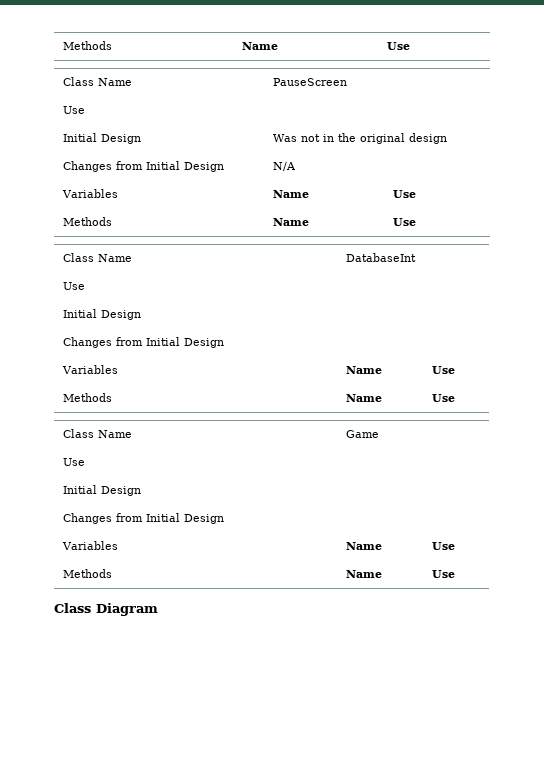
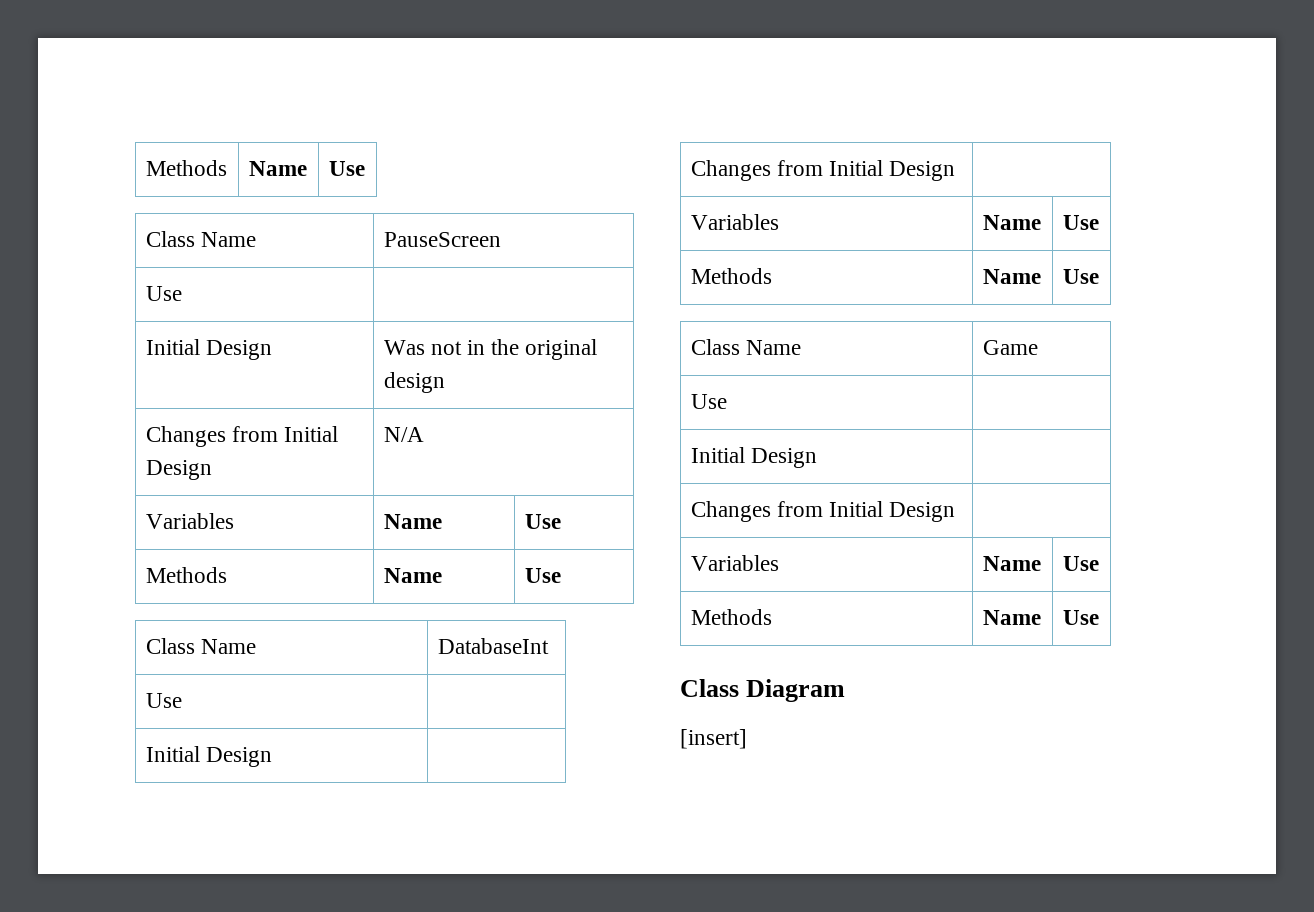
(158, 609) none -> [680,729,747,749] // [insert]

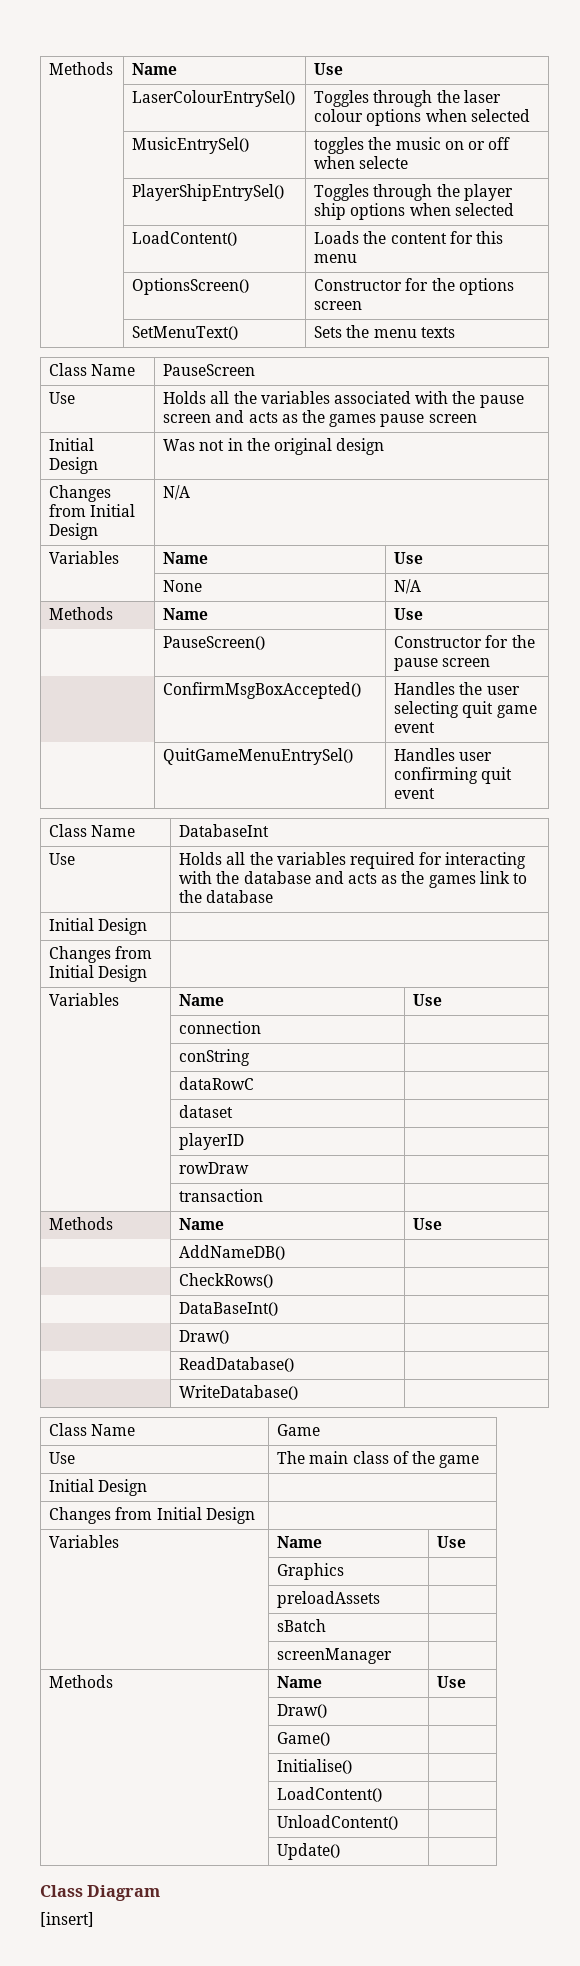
[145,160,227,176] [248,161,307,176] [328,161,365,176] [145,231,256,247] [383,232,501,247] [145,286,182,301] Methods | Name | Use // Class Name | PauseScreen // Use | -> [49,62,114,75] [132,63,178,75] [314,63,344,75] [132,90,296,107] [314,90,501,107] [314,109,530,126] [132,137,250,154] [314,137,511,154] [314,156,409,169] [132,184,285,201] [314,184,513,201] [314,203,514,220] [132,231,238,246] [314,231,503,244] [314,254,358,263] [132,278,250,295] [314,278,514,295] [314,301,363,310] [132,326,239,340] [314,325,455,338] [49,363,136,376] [163,364,256,376] [49,392,76,404] [163,391,524,408] [163,410,477,427] Methods | Name | Use // | LaserColourEntrySel() | Toggles through the laser colour options when selected // | MusicEntrySel() | toggles the music on or off when selecte // | PlayerShipEntrySel() | Toggles through the player ship options when selected // | LoadContent() | Loads the content for this menu // | OptionsScreen() | Constructor for the options screen // | SetMenuText() | Sets the menu texts // Class Name | PauseScreen // Use | Holds all the variables associated with the pause screen and acts as the games pause screen
[145,567,227,583] [383,568,442,583] [524,568,561,583] [145,638,256,654] [437,638,549,654] [145,693,182,708] [145,746,272,767] [690,160,956,181] [690,214,779,230] [982,215,1041,230] [1062,215,1099,230] [690,268,772,284] [982,269,1041,284] [1062,269,1099,284] [690,339,801,355] [982,340,1038,355] [690,394,727,409] [690,447,817,468] [690,501,956,522] [690,555,779,571] [982,556,1041,571] [1062,556,1099,571] [690,609,772,625] [982,610,1041,625] [1062,610,1099,625] // Methods | Name | Use // Class Name | DatabaseInt // Use | // Initial Design | // Changes from Initial Design | // Variables | Name | Use // Methods | Name | Use // Class Name | Game // Use | // Initial Design | // Changes from Initial Design | // Variables | Name | Use // Methods | Name | Use -> [163,580,203,592] [394,579,422,594] [49,607,114,620] [163,608,209,620] [394,608,424,620] [163,636,266,650] [394,635,535,648] [394,658,491,671] [163,682,362,699] [394,682,520,695] [394,701,537,718] [394,722,436,733] [163,748,354,765] [394,748,493,761] [394,767,513,784] [394,788,436,799] [49,824,136,837] [179,824,270,837] [49,853,76,865] [179,852,527,869] [179,871,527,888] [179,890,274,903] [49,918,148,935] [49,946,153,963] [49,965,148,982] [49,993,120,1006] [179,994,225,1006] [413,994,443,1006] [179,1021,262,1034] [179,1049,251,1066] [179,1077,255,1090] [179,1105,234,1118] [179,1133,245,1150] [179,1162,250,1174] [179,1189,264,1202] [49,1217,114,1230] [179,1218,225,1230] [413,1218,443,1230] [179,1245,286,1260] [179,1273,274,1288] [179,1302,279,1316] [179,1330,230,1344] [179,1357,295,1372] [179,1385,299,1400] [49,1423,136,1436] [277,1424,321,1436] [49,1452,76,1464] [277,1451,480,1468] [49,1479,148,1496] [49,1507,255,1524] [49,1535,120,1548] [277,1536,323,1548] [437,1536,467,1548] [277,1563,345,1580] [277,1591,381,1608] [277,1619,327,1632] [277,1648,393,1664] [49,1675,114,1688] [277,1676,323,1688] [437,1676,467,1688] [277,1704,328,1718] [277,1732,331,1746] [277,1759,353,1774] [277,1787,383,1802] [277,1815,399,1830] [277,1843,341,1860] // | None | N/A // Methods | Name | Use // | PauseScreen() | Constructor for the pause screen // | ConfirmMsgBoxAccepted() | Handles the user selecting quit game event // | QuitGameMenuEntrySel() | Handles user confirming quit event // Class Name | DatabaseInt // Use | Holds all the variables required for interacting with the database and acts as the games link to the database // Initial Design | // Changes from Initial Design | // Variables | Name | Use // | connection | // | conString | // | dataRowC | // | dataset | // | playerID | // | rowDraw | // | transaction | // Methods | Name | Use // | AddNameDB() | // | CheckRows() | // | DataBaseInt() | // | Draw() | // | ReadDatabase() | // | WriteDatabase() | // Class Name | Game // Use | The main class of the game // Initial Design | // Changes from Initial Design | // Variables | Name | Use // | Graphics | // | preloadAssets | // | sBatch | // | screenManager | // Methods | Name | Use // | Draw() | // | Game() | // | Initialise() | // | LoadContent() | // | UnloadContent() | // | Update() |

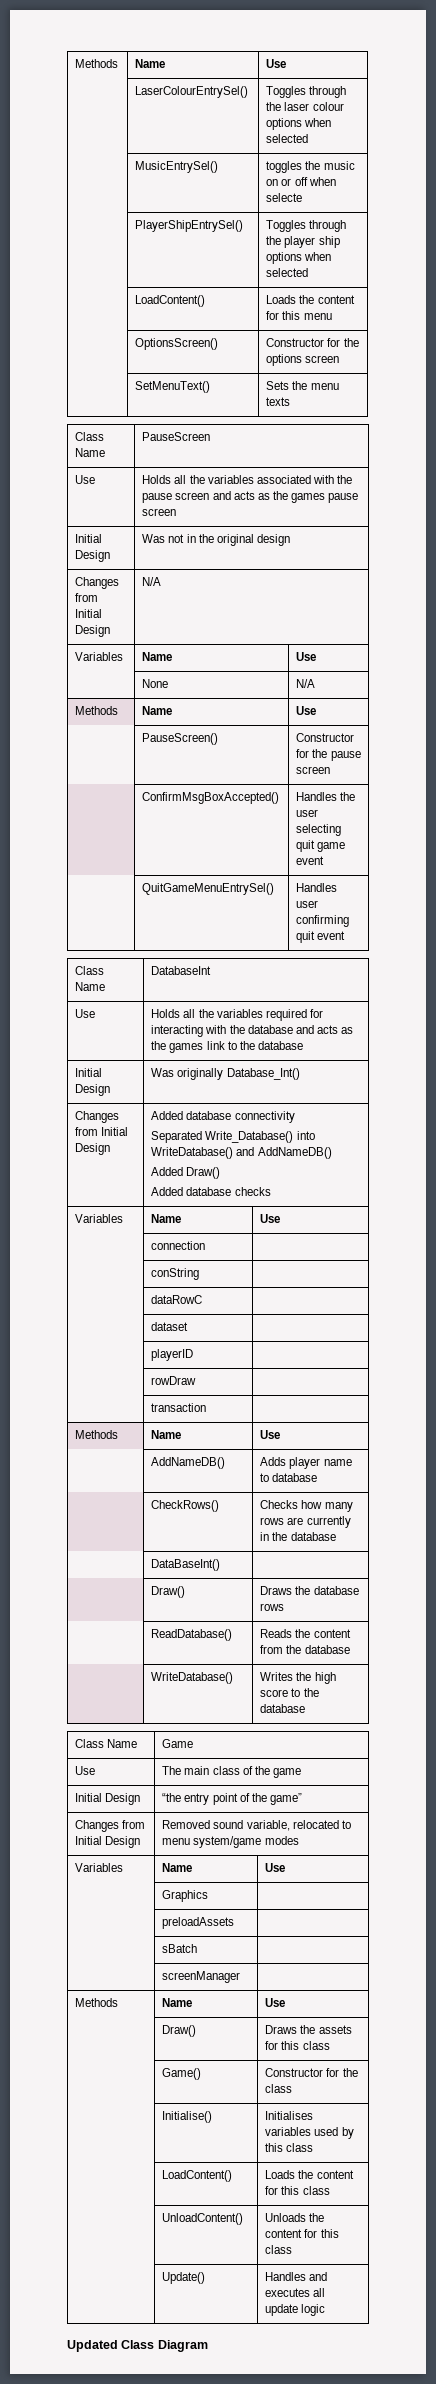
[49,946,153,963] [49,965,148,982] // Changes from Initial Design | -> [151,1068,300,1080] [75,1111,120,1123] [75,1127,129,1136] [75,1143,111,1155] [151,1111,295,1123] [151,1131,315,1143] [151,1147,332,1159] [151,1167,221,1179] [151,1187,271,1196] Was originally Database_Int() // Changes from Initial Design | Added database connectivity // Separated Write_Database() into WriteDatabase() and AddNameDB() // Added Draw() // Added database checks
[179,1273,274,1288] [179,1302,279,1316] [179,1330,230,1344] [179,1357,295,1372] [179,1385,299,1400] // | CheckRows() | // | DataBaseInt() | // | Draw() | // | ReadDatabase() | // | WriteDatabase() | -> [260,1457,352,1469] [260,1473,318,1482] [151,1500,220,1512] [260,1500,353,1512] [260,1516,351,1528] [260,1532,336,1541] [151,1559,221,1571] [151,1586,186,1598] [260,1586,359,1595] [260,1603,285,1611] [151,1629,233,1641] [260,1629,351,1638] [260,1645,350,1654] [151,1672,234,1684] [260,1672,336,1684] [260,1688,319,1697] [260,1704,306,1713] Adds player name to database // | CheckRows() | Checks how many rows are currently in the database // | DataBaseInt() | // | Draw() | Draws the database rows // | ReadDatabase() | Reads the content from the database // | WriteDatabase() | Writes the high score to the database
[49,1507,255,1524] // Changes from Initial Design | -> [162,1793,302,1805] [75,1820,146,1832] [75,1836,141,1848] [162,1820,351,1831] [162,1836,299,1848] “the entry point of the game” // Changes from Initial Design | Removed sound variable, relocated to menu system/game modes
[277,1732,331,1746] [277,1759,353,1774] [277,1787,383,1802] [277,1815,399,1830] [277,1843,341,1860] // | Game() | // | Initialise() | // | LoadContent() | // | UnloadContent() | // | Update() | // -> [265,2025,352,2034] [265,2041,330,2050] [162,2068,202,2080] [265,2068,358,2077] [265,2084,293,2093] [162,2111,213,2123] [265,2111,314,2120] [265,2127,354,2139] [265,2143,314,2152] [162,2170,233,2182] [265,2170,354,2179] [265,2186,330,2195] [162,2213,244,2225] [265,2213,325,2222] [265,2229,339,2238] [265,2245,293,2254] [162,2272,206,2284] [265,2272,328,2281] [265,2288,326,2297] [265,2304,326,2316] [67,2340,118,2352] Draws the assets for this class // | Game() | Constructor for the class // | Initialise() | Initialises variables used by this class // | LoadContent() | Loads the content for this class // | UnloadContent() | Unloads the content for this class // | Update() | Handles and executes all update logic // Updated
[40,1912,94,1927] // [insert] -> (208, 2346) none

